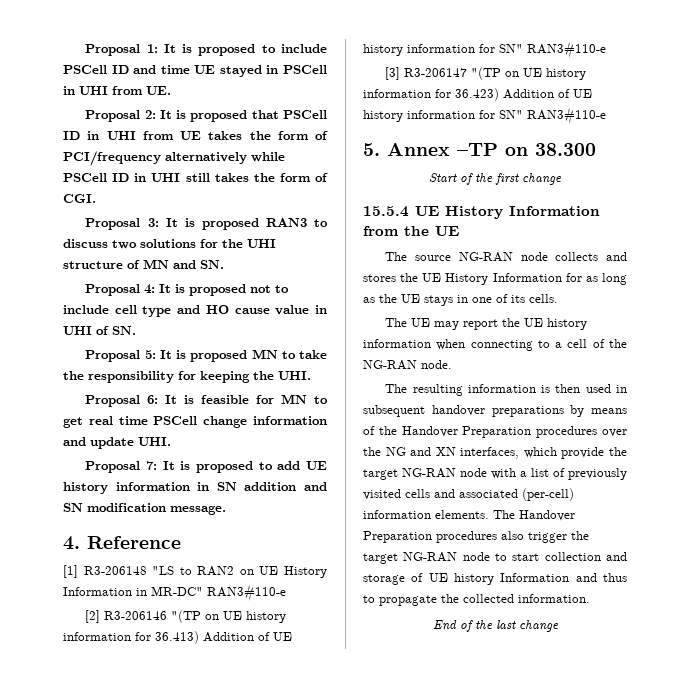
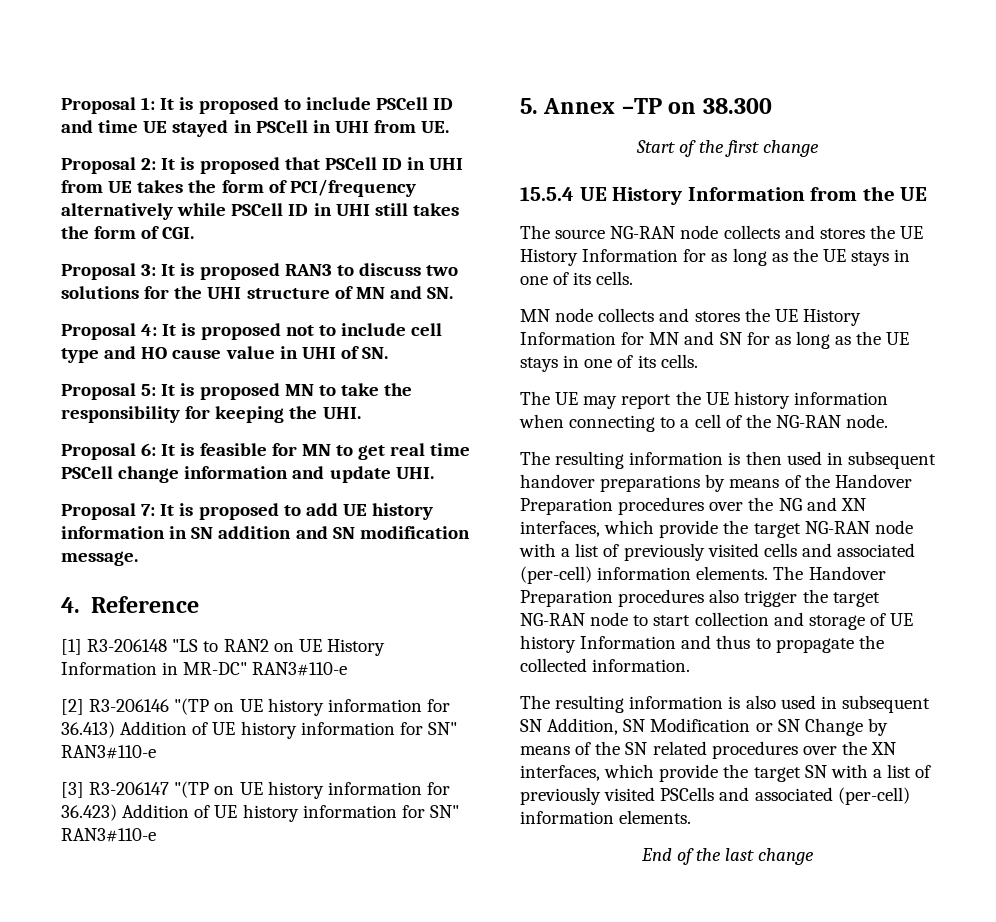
(558, 298) none -> [520,308,861,326] [520,331,910,349] [520,354,698,372] // MN node collects and stores the UE History Information for MN and SN for as long as the UE stays in one of its cells.
(590, 598) none -> [520,695,930,713] [520,718,888,736] [520,741,897,759] [520,764,932,782] [520,787,910,805] [520,810,692,824] // The resulting information is also used in subsequent SN Addition, SN Modification or SN Change by means of the SN related procedures over the XN interfaces, which provide the target SN with a list of previously visited PSCells and associated (per-cell) information elements.

